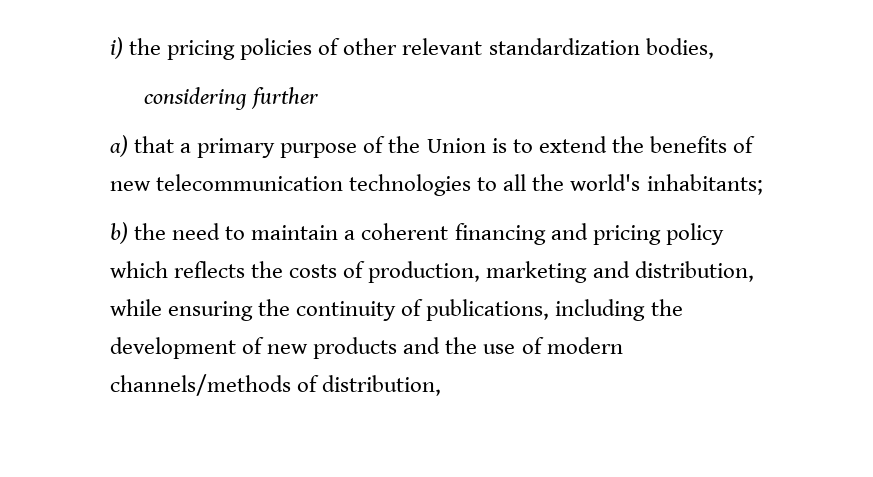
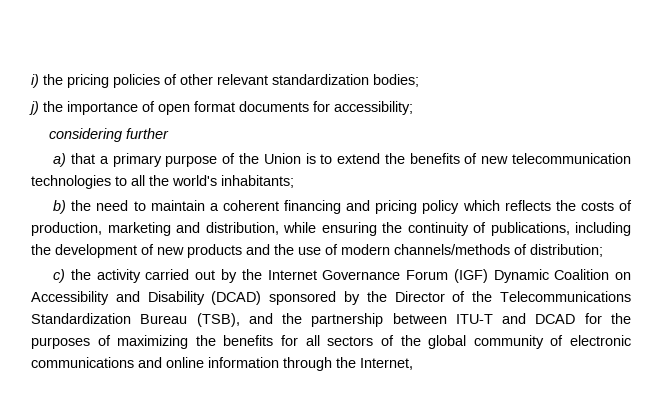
[645,38,714,59] bodies, -> [373,74,419,87] [29,101,413,115] bodies; // j) the importance of open format documents for accessibility;
[322,375,442,396] distribution, -> [530,244,603,257] [53,269,632,283] [31,291,632,305] [31,313,631,327] [31,335,632,349] [31,357,413,371] distribution; // c) the activity carried out by the Internet Governance Forum (IGF) Dynamic Coalition on Accessibility and Disability (DCAD) sponsored by the Director of the Telecommunications Standardization Bureau (TSB), and the partnership between ITU-T and DCAD for the purposes of maximizing the benefits for all sectors of the global community of electronic communications and online information through the Internet,

